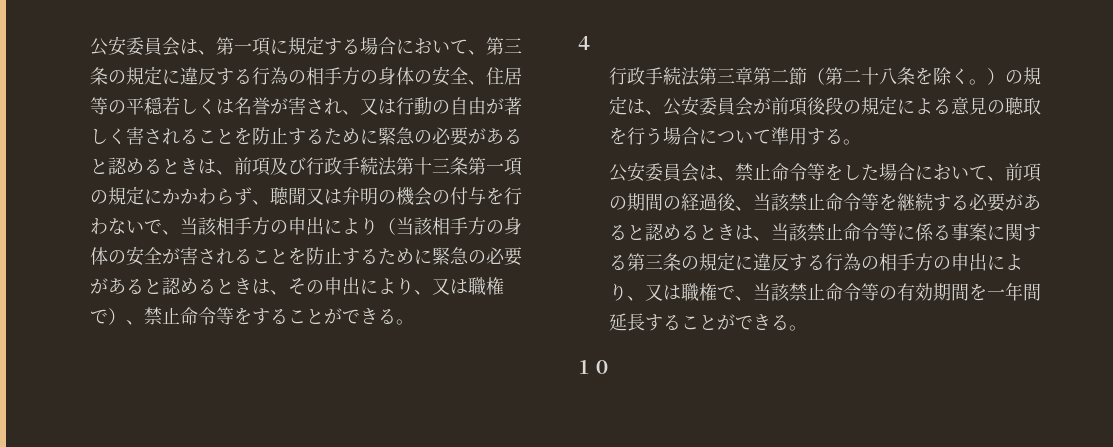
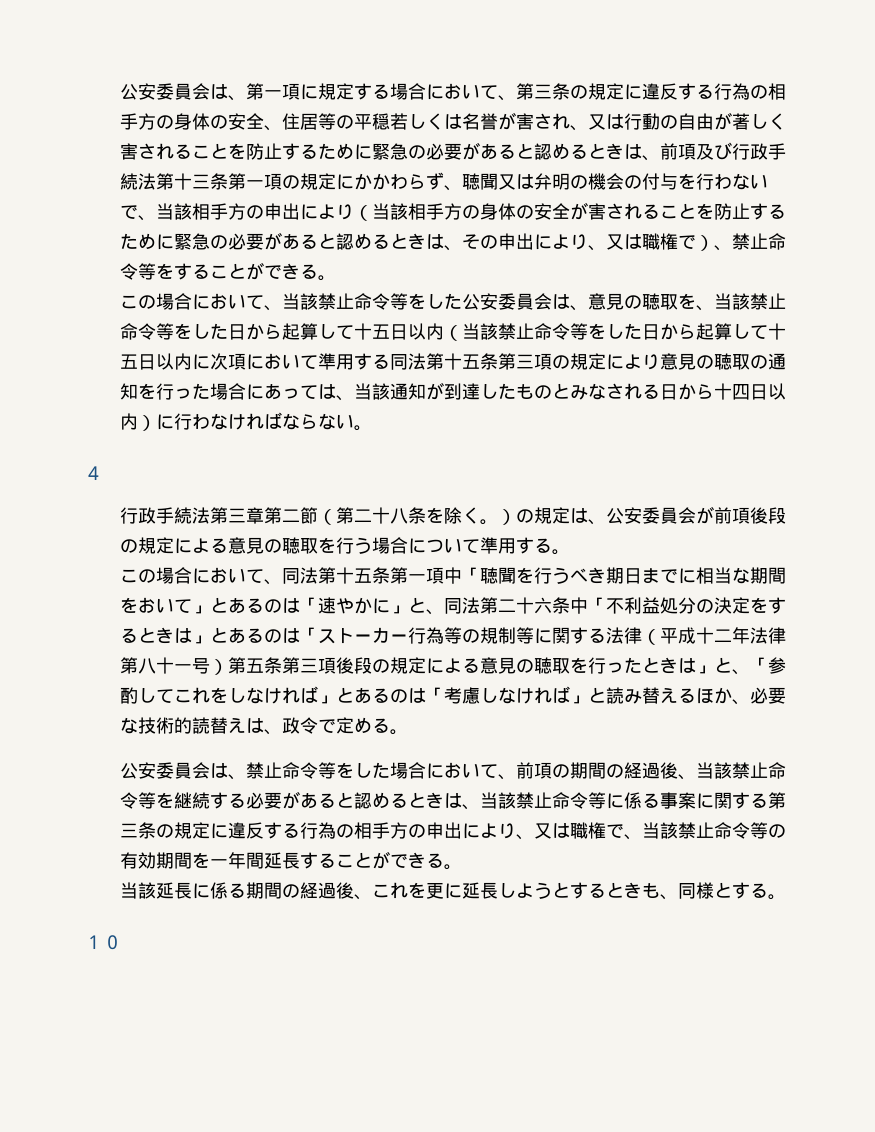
(415, 322) none -> [119,293,786,311] [119,323,786,341] [119,353,786,370] [119,382,786,401] [119,412,372,431] // この場合において、当該禁止命令等をした公安委員会は、意見の聴取を、当該禁止命令等をした日から起算して十五日以内（当該禁止命令等をした日から起算して十五日以内に次項において準用する同法第十五条第三項の規定により意見の聴取の通知を行った場合にあっては、当該通知が到達したものとみなされる日から十四日以内）に行わなければならない。
(862, 142) none -> [119,567,786,585] [119,597,786,615] [119,627,786,645] [119,657,786,675] [119,686,786,705] [119,717,408,735] // この場合において、同法第十五条第一項中「聴聞を行うべき期日までに相当な期間をおいて」とあるのは「速やかに」と、同法第二十六条中「不利益処分の決定をするときは」とあるのは「ストーカー行為等の規制等に関する法律（平成十二年法律第八十一号）第五条第三項後段の規定による意見の聴取を行ったときは」と、「参酌してこれをしなければ」とあるのは「考慮しなければ」と読み替えるほか、必要な技術的読替えは、政令で定める。
(808, 328) none -> [119,882,786,900] // 当該延長に係る期間の経過後、これを更に延長しようとするときも、同様とする。

